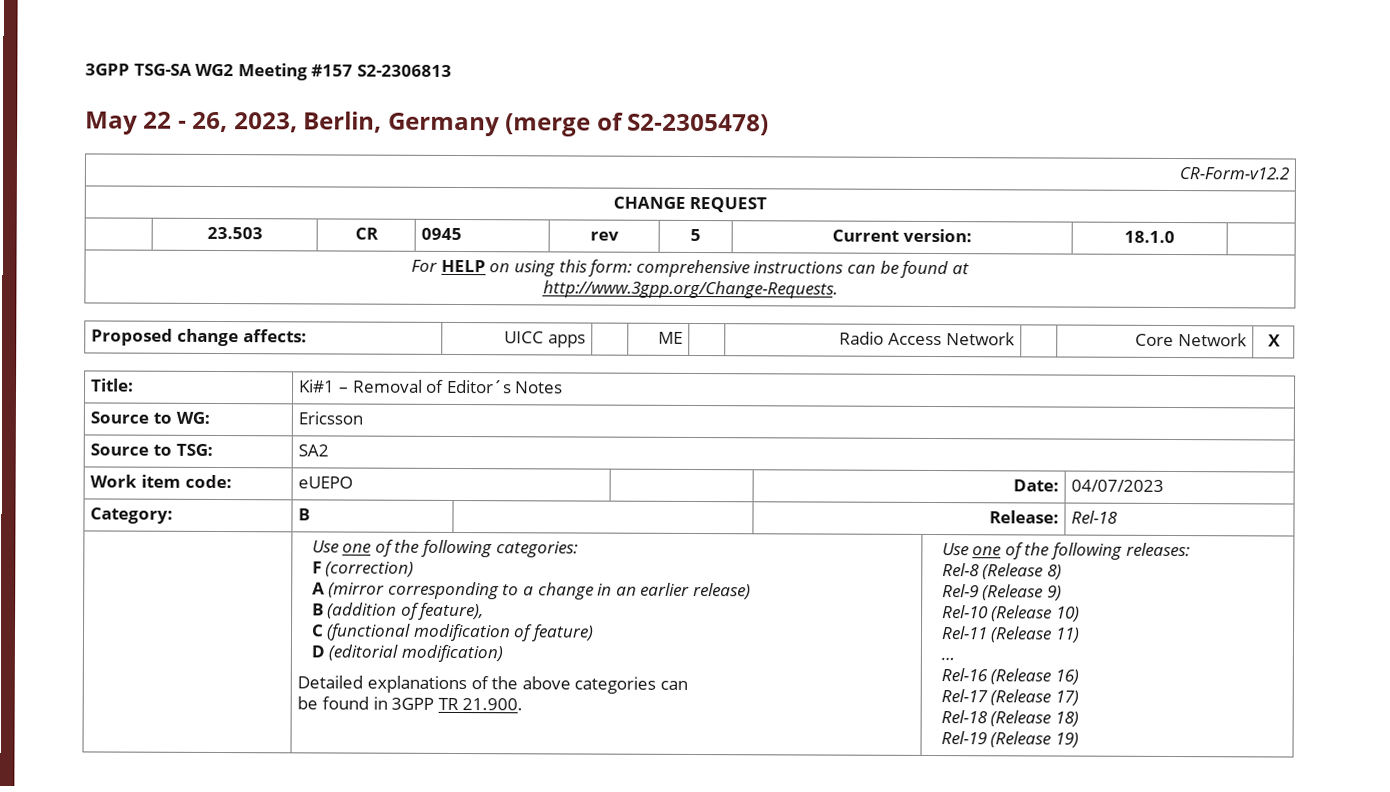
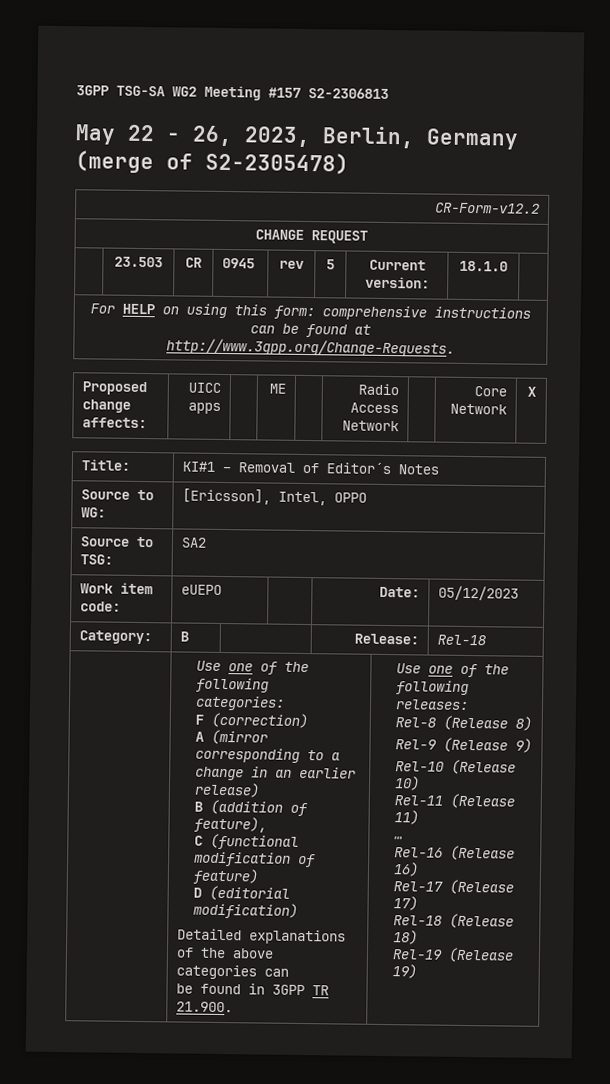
[299,379,336,393] Ki#1 -> [182,461,216,472] KI#1
[298,411,364,425] Ericsson -> [182,488,368,506] [Ericsson], Intel, OPPO
[1071,479,1165,492] 04/07/2023 -> [438,585,520,601] 05/12/2023

